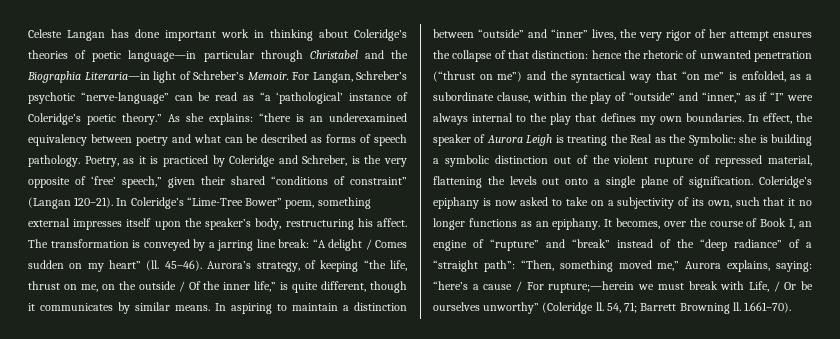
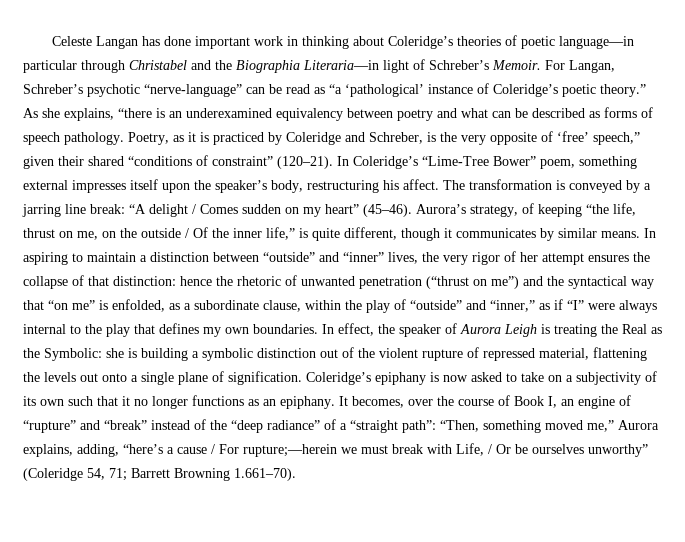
[209,113,253,125] explains: -> [64,108,114,121] explains,
[28,197,114,209] (Langan 120–21). -> [277,156,333,169] (120–21).
[146,260,202,271] (ll. 45–46). -> [363,204,412,217] (45–46).
[707,200,732,208] own, -> [40,399,64,406] own
[776,261,812,272] saying: -> [77,444,119,457] adding,
[595,302,604,311] ll. -> (83, 474) none
[732,302,741,311] ll. -> (230, 474) none

